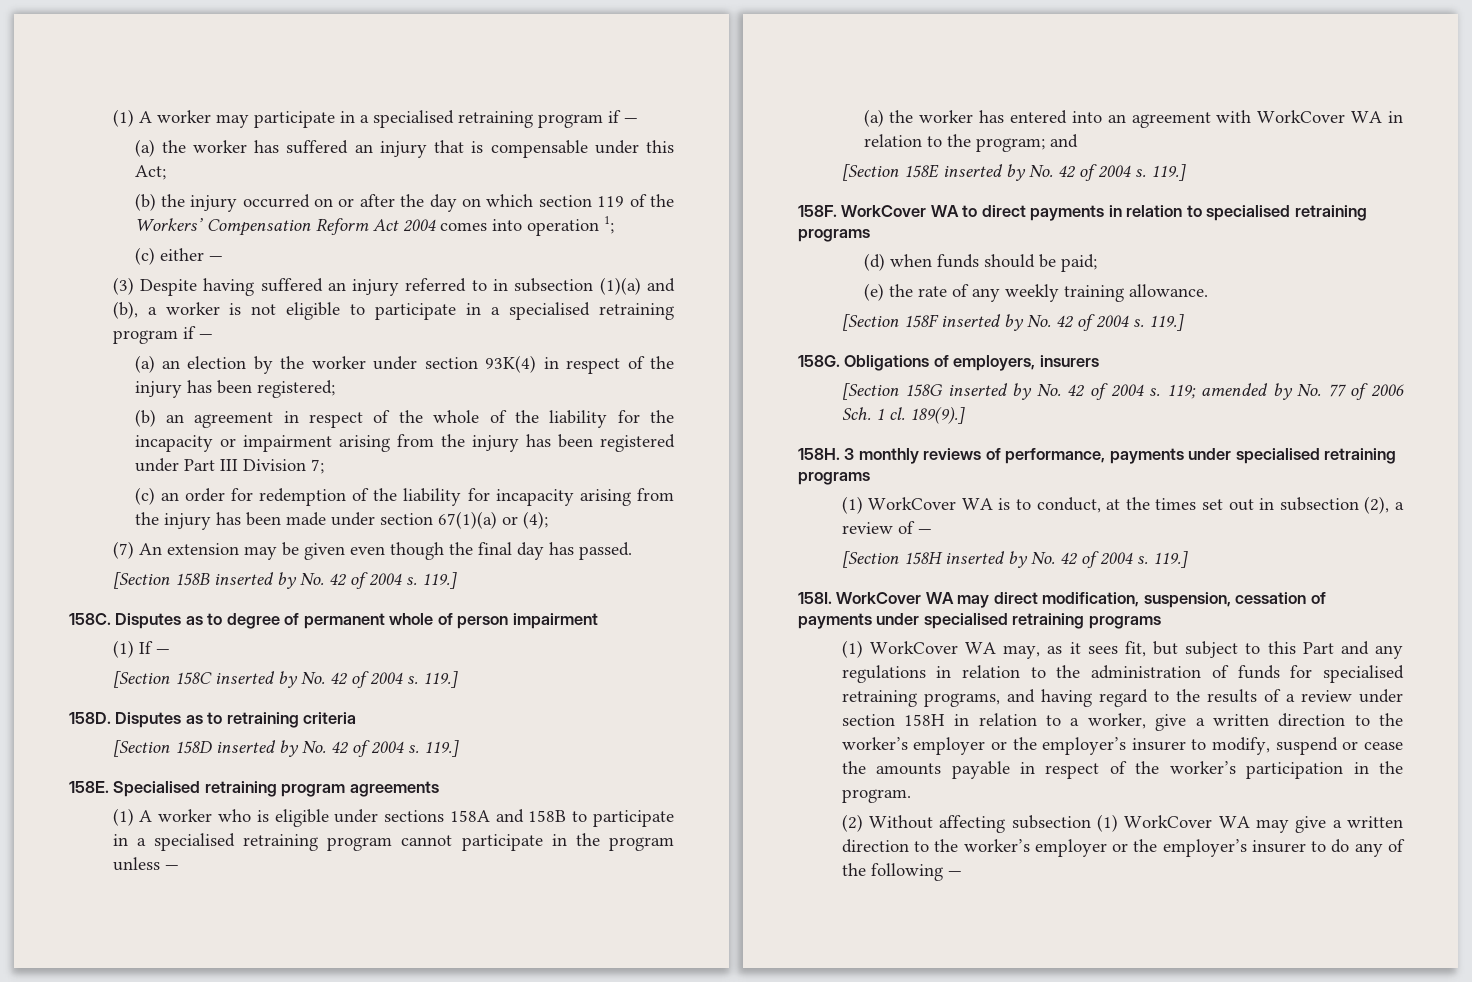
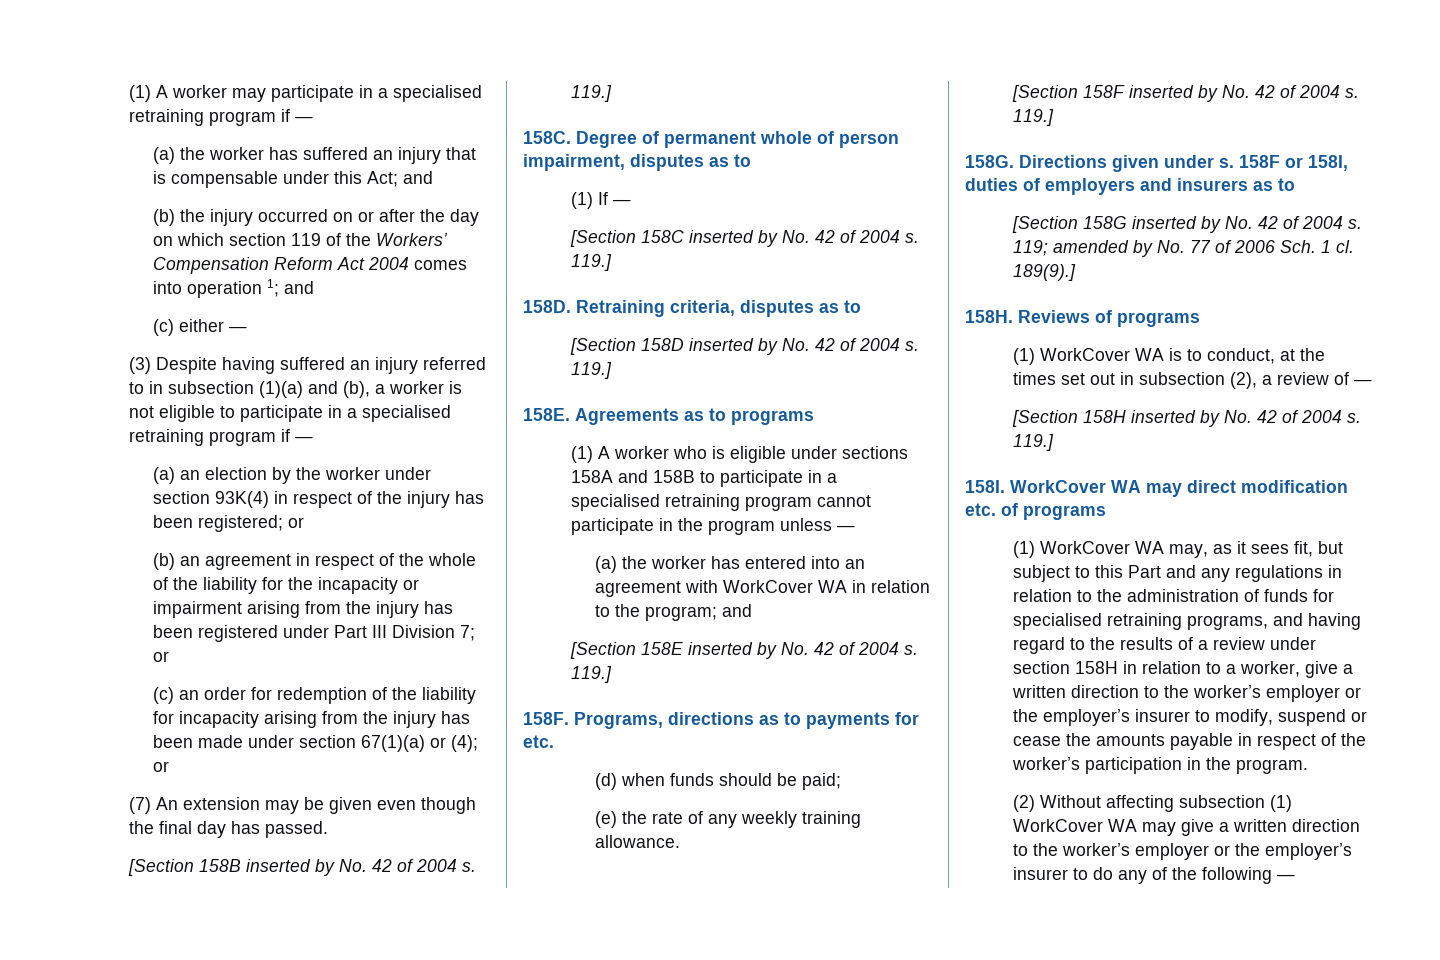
(166, 172) none -> [403,171,434,184] and
(614, 225) none -> [284,281,315,294] and
(335, 389) none -> [288,517,305,528] or
(324, 466) none -> [153,651,170,662] or
(548, 520) none -> [153,761,170,772] or
[115,613,280,629] Disputes as to degree -> [576,131,637,148] Degree
[512,613,598,629] impairment -> [523,154,751,171] impairment, disputes as to
[115,712,357,728] Disputes as to retraining criteria -> [576,300,861,317] Retraining criteria, disputes as to
[113,781,439,797] Specialised retraining program agreements -> [575,408,814,425] Agreements as to programs
[841,205,1367,221] [798,229,870,242] WorkCover WA to direct payments in relation to specialised retraining programs -> [574,712,919,729] [523,735,554,748] Programs, directions as to payments for etc.
[844,355,1036,371] Obligations of employers, -> [1019,155,1348,172] [965,178,1172,195] Directions given under s. 158F or 158I, duties of employers and
(1099, 361) none -> [1253,178,1295,191] as to
[844,448,1397,464] 3 monthly reviews of performance, payments under specialised retraining -> [1018,310,1112,323] Reviews of
[1042,592,1326,608] [798,613,1085,629] modification, suspension, cessation of payments under specialised retraining -> [1241,480,1348,493] [965,503,1018,516] modification etc. of

